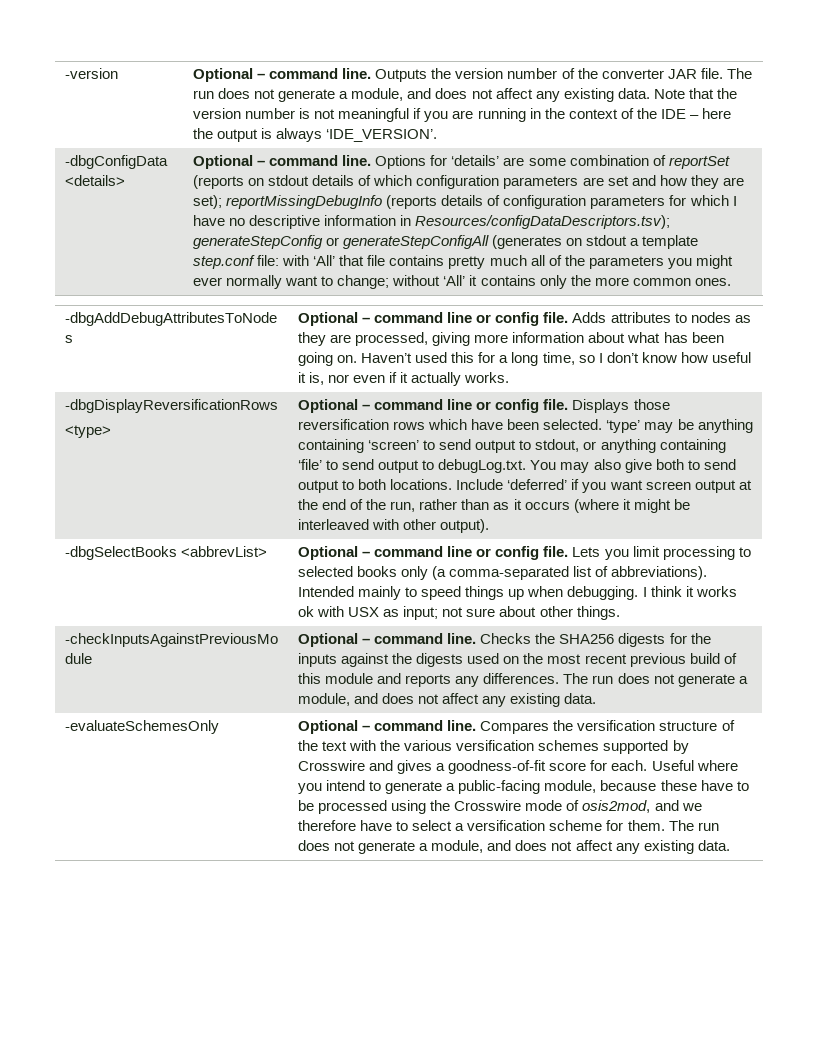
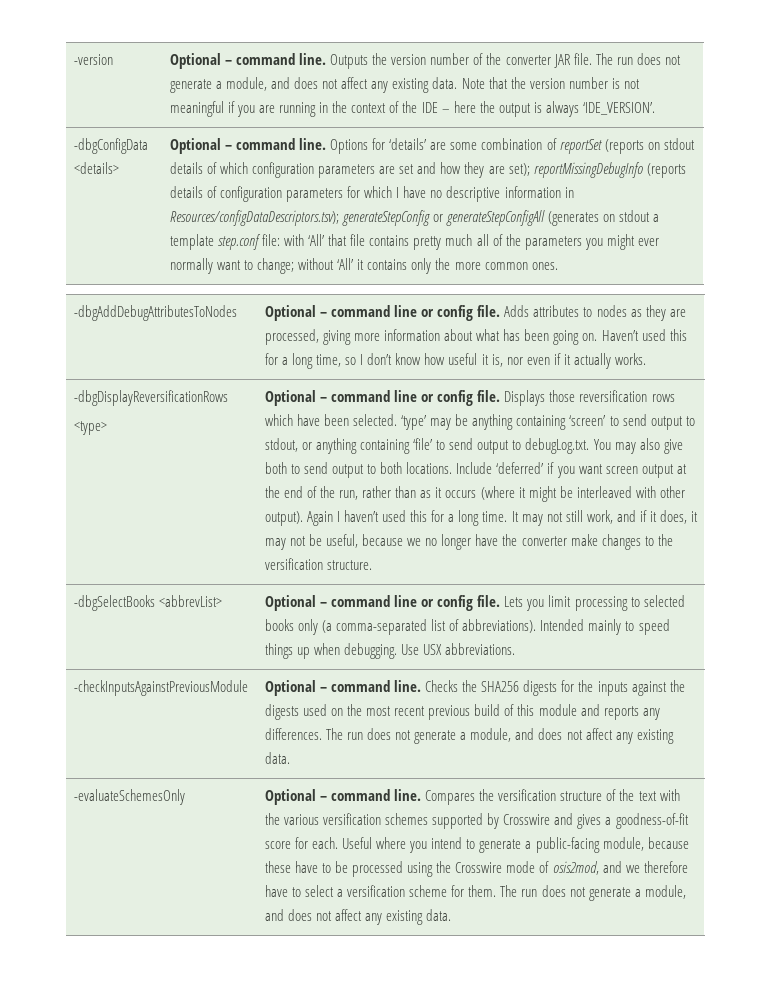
(490, 526) none -> [307,510,698,526] [265,534,673,550] [265,558,373,570] Again I haven’t used this for a long time. It may not still work, and if it does, it may not be useful, because we no longer have the converter make changes to the versification structure.
[642,586,737,597] [298,606,620,620] I think it works ok with USX as input; not sure about other things. -> [401,643,516,655] Use USX abbreviations.

